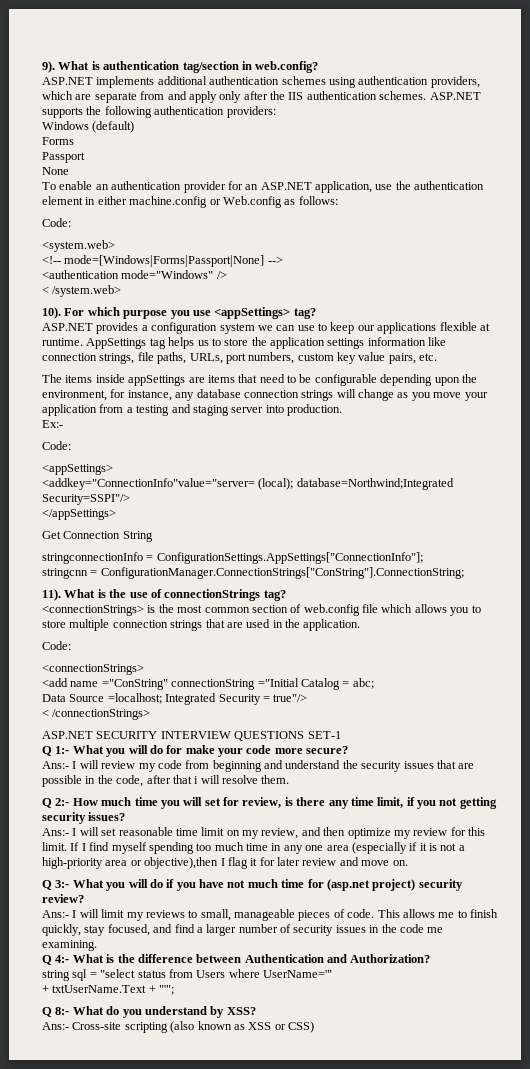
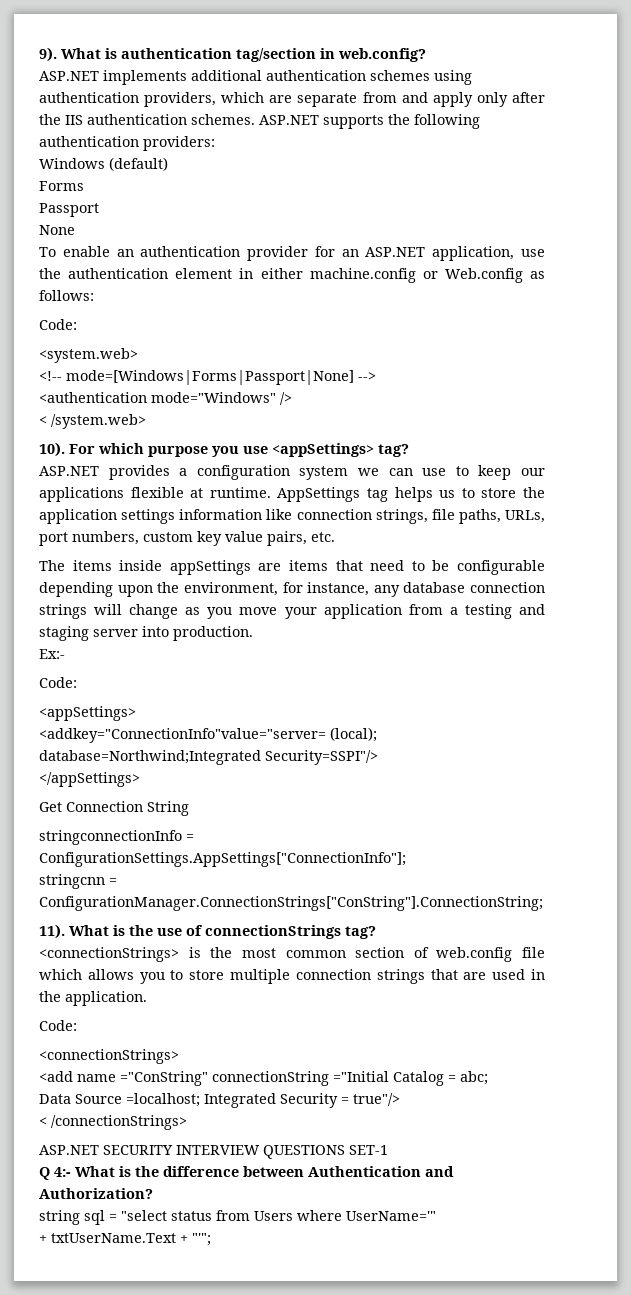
[42,745,349,757] [42,760,475,772] [42,775,290,787] [42,797,497,809] [42,812,126,824] [42,827,485,839] [42,842,465,854] [42,857,408,869] [42,879,463,891] [42,894,84,903] [42,909,498,921] [42,924,444,936] [42,940,97,951] // Q 1:- What you will do for make your code more secure? // Ans:- I will review my code from beginning and understand the security issues that are possible in the code, after that i will resolve them. // Q 2:- How much time you will set for review, is there any time limit, if you not getting security issues? // Ans:- I will set reasonable time limit on my review, and then optimize my review for this limit. If I find myself spending too much time in any one area (especially if it is not a high-priority area or objective),then I flag it for later review and move on. // Q 3:- What you will do if you have not much time for (asp.net project) security review? // Ans:- I will limit my reviews to small, manageable pieces of code. This allows me to finish quickly, stay focused, and find a larger number of security issues in the code me examining. -> (388, 1150) none
[42,1006,256,1018] [42,1021,314,1033] // Q 8:- What do you understand by XSS? // Ans:- Cross-site scripting (also known as XSS or CSS) -> (211, 1239) none

